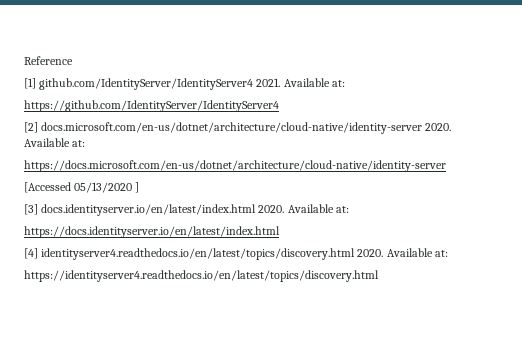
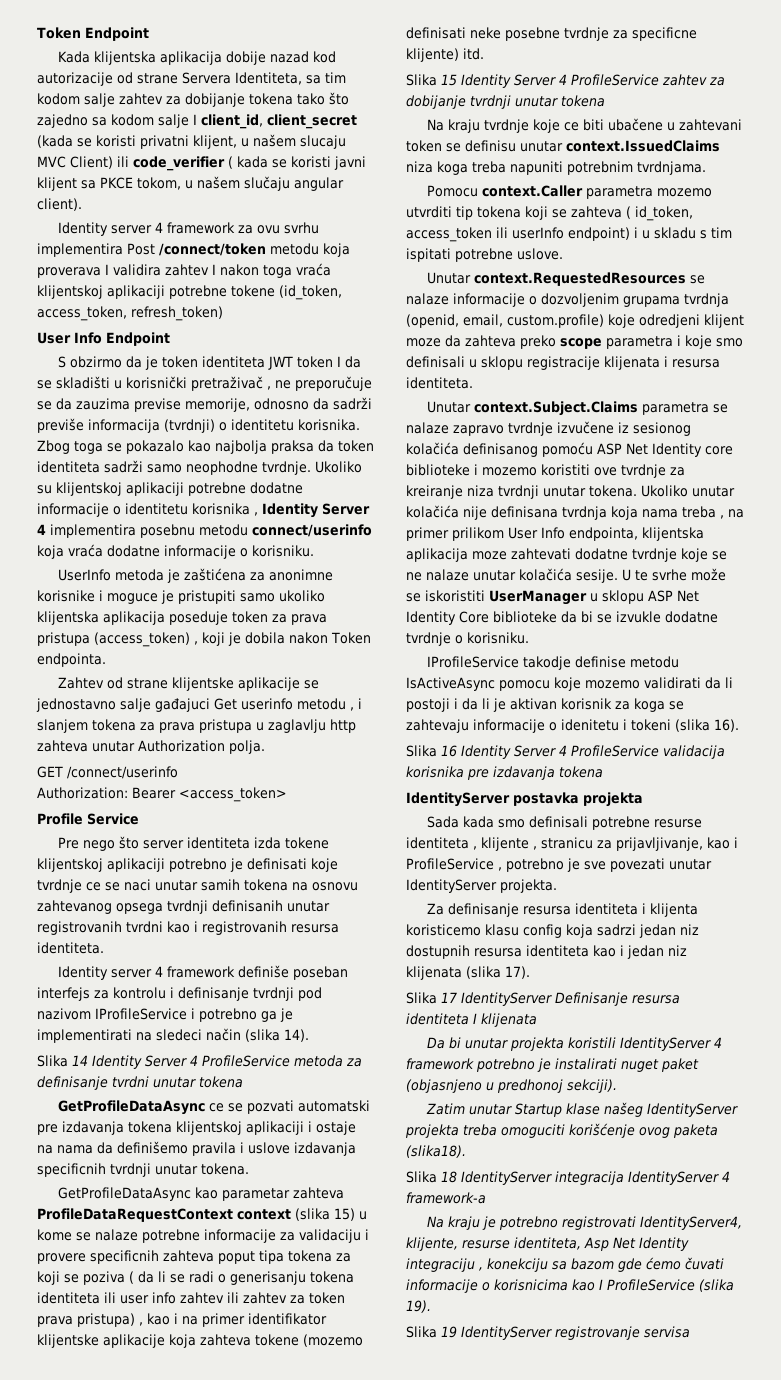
[24,56,73,65] [24,78,345,90] [24,100,279,112] [24,122,452,134] [24,138,86,147] [24,160,446,172] [24,182,140,193] [24,204,349,216] [24,226,280,238] [24,248,448,260] [24,270,379,282] Reference // [1] github.com/IdentityServer/IdentityServer4 2021. Available at: // https://github.com/IdentityServer/IdentityServer4 // [2] docs.microsoft.com/en-us/dotnet/architecture/cloud-native/identity-server 2020. Available at: // https://docs.microsoft.com/en-us/dotnet/architecture/cloud-native/identity-server // [Accessed 05/13/2020 ] // [3] docs.identityserver.io/en/latest/index.html 2020. Available at: // https://docs.identityserver.io/en/latest/index.html // [4] identityserver4.readthedocs.io/en/latest/topics/discovery.html 2020. Available at: // https://identityserver4.readthedocs.io/en/latest/topics/discovery.html -> [37,27,149,41] [58,51,337,65] [37,72,346,86] [37,92,349,107] [37,114,357,129] [37,134,346,149] [37,156,366,171] [37,176,344,191] [37,198,82,211] [58,222,320,236] [37,243,350,257] [37,263,331,278] [37,285,342,300] [37,306,223,321] [37,332,170,346] [58,356,362,370] [37,376,372,391] [37,397,372,412] [37,418,360,433] [37,440,374,454] [37,460,362,475] [37,482,303,496] [37,503,370,518] [37,524,372,538] [37,544,314,559] [58,568,334,583] [37,590,325,604] [37,611,327,625] [37,632,371,647] [37,653,106,667] [58,677,320,691] [36,698,362,712] [37,719,356,733] [37,740,265,754] [37,766,178,779] [37,787,287,802] [37,813,139,825] [58,836,330,851] [37,858,338,872] [37,879,358,893] [37,900,330,914] [37,921,339,935] [37,942,104,954] [58,965,349,980] [37,987,322,1001] [37,1008,293,1022] [37,1028,309,1043] [37,1055,362,1069] [37,1076,243,1090] [58,1100,371,1115] [37,1121,356,1135] [37,1141,356,1156] [37,1163,249,1177] [58,1187,345,1201] [37,1208,367,1222] [37,1229,369,1243] [37,1250,351,1264] [37,1271,354,1285] [37,1292,345,1304] [37,1313,327,1327] [37,1334,363,1348] [406,27,697,41] [406,48,484,62] [406,74,725,88] [406,95,605,109] [427,118,743,133] [406,140,720,152] [406,161,706,175] [427,185,713,199] [406,206,693,221] [406,227,732,242] [406,248,563,262] [427,272,706,286] [406,293,729,307] [406,314,744,328] [406,335,743,349] [406,356,720,370] [406,377,473,389] [427,401,729,416] [406,421,691,436] [406,442,733,457] [406,464,685,478] [406,485,735,499] [406,505,744,520] [406,527,704,541] [406,548,727,562] [406,568,726,583] [406,590,699,605] [406,611,718,625] [406,632,529,646] [427,656,680,670] [406,677,733,691] [406,698,684,712] [406,719,739,733] [406,745,725,759] [406,766,603,780] [406,792,643,807] [427,816,703,830] [406,837,738,851] [406,858,712,872] [406,879,557,893] [427,903,699,917] [406,924,699,938] [406,945,687,959] [406,966,530,980] [406,992,680,1006] [406,1013,537,1027] [427,1037,723,1051] [406,1058,699,1072] [406,1079,617,1093] [426,1102,739,1117] [405,1123,718,1138] [406,1145,466,1158] [406,1171,730,1185] [406,1192,486,1204] [427,1216,743,1230] [406,1237,689,1251] [406,1257,724,1272] [406,1279,734,1293] [406,1300,431,1313] [406,1326,690,1340] Token Endpoint // Kada klijentska aplikacija dobije nazad kod autorizacije od strane Servera Identiteta, sa tim kodom salje zahtev za dobijanje tokena tako što zajedno sa kodom salje I client_id, client_secret (kada se koristi privatni klijent, u našem slucaju MVC Client) ili code_verifier ( kada se koristi javni klijent sa PKCE tokom, u našem slučaju angular client). // Identity server 4 framework za ovu svrhu implementira Post /connect/token metodu koja proverava I validira zahtev I nakon toga vraća klijentskoj aplikaciji potrebne tokene (id_token, access_token, refresh_token) // User Info Endpoint // S obzirmo da je token identiteta JWT token I da se skladišti u korisnički pretraživač , ne preporučuje se da zauzima previse memorije, odnosno da sadrži previše informacija (tvrdnji) o identitetu korisnika. Zbog toga se pokazalo kao najbolja praksa da token identiteta sadrži samo neophodne tvrdnje. Ukoliko su klijentskoj aplikaciji potrebne dodatne informacije o identitetu korisnika , Identity Server 4 implementira posebnu metodu connect/userinfo koja vraća dodatne informacije o korisniku. // UserInfo metoda je zaštićena za anonimne korisnike i moguce je pristupiti samo ukoliko klijentska aplikacija poseduje token za prava pristupa (access_token) , koji je dobila nakon Token endpointa. // Zahtev od strane klijentske aplikacije se jednostavno salje gađajuci Get userinfo metodu , i slanjem tokena za prava pristupa u zaglavlju http zahteva unutar Authorization polja. // GET /connect/userinfo // Authorization: Bearer <access_token> // Profile Service // Pre nego što server identiteta izda tokene klijentskoj aplikaciji potrebno je definisati koje tvrdnje ce se naci unutar samih tokena na osnovu zahtevanog opsega tvrdnji definisanih unutar registrovanih tvrdni kao i registrovanih resursa identiteta. // Identity server 4 framework definiše poseban interfejs za kontrolu i definisanje tvrdnji pod nazivom IProfileService i potrebno ga je implementirati na sledeci način (slika 14). // Slika 14 Identity Server 4 ProfileService metoda za definisanje tvrdni unutar tokena // GetProfileDataAsync ce se pozvati automatski pre izdavanja tokena klijentskoj aplikaciji i ostaje na nama da definišemo pravila i uslove izdavanja specificnih tvrdnji unutar tokena. // GetProfileDataAsync kao parametar zahteva ProfileDataRequestContext context (slika 15) u kome se nalaze potrebne informacije za validaciju i provere specificnih zahteva poput tipa tokena za koji se poziva ( da li se radi o generisanju tokena identiteta ili user info zahtev ili zahtev za token prava pristupa) , kao i na primer identifikator klijentske aplikacije koja zahteva tokene (mozemo definisati neke posebne tvrdnje za specificne klijente) itd. // Slika 15 Identity Server 4 ProfileService zahtev za dobijanje tvrdnji unutar tokena // Na kraju tvrdnje koje ce biti ubačene u zahtevani token se definisu unutar context.IssuedClaims niza koga treba napuniti potrebnim tvrdnjama. // Pomocu context.Caller parametra mozemo utvrditi tip tokena koji se zahteva ( id_token, access_token ili userInfo endpoint) i u skladu s tim ispitati potrebne uslove. // Unutar context.RequestedResources se nalaze informacije o dozvoljenim grupama tvrdnja (openid, email, custom.profile) koje odredjeni klijent moze da zahteva preko scope parametra i koje smo definisali u sklopu registracije klijenata i resursa identiteta. // Unutar context.Subject.Claims parametra se nalaze zapravo tvrdnje izvučene iz sesionog kolačića definisanog pomoću ASP Net Identity core biblioteke i mozemo koristiti ove tvrdnje za kreiranje niza tvrdnji unutar tokena. Ukoliko unutar kolačića nije definisana tvrdnja koja nama treba , na primer prilikom User Info endpointa, klijentska aplikacija moze zahtevati dodatne tvrdnje koje se ne nalaze unutar kolačića sesije. U te svrhe može se iskoristiti UserManager u sklopu ASP Net Identity Core biblioteke da bi se izvukle dodatne tvrdnje o korisniku. // IProfileService takodje definise metodu IsActiveAsync pomocu koje mozemo validirati da li postoji i da li je aktivan korisnik za koga se zahtevaju informacije o idenitetu i tokeni (slika 16). // Slika 16 Identity Server 4 ProfileService validacija korisnika pre izdavanja tokena // IdentityServer postavka projekta // Sada kada smo definisali potrebne resurse identiteta , klijente , stranicu za prijavljivanje, kao i ProfileService , potrebno je sve povezati unutar IdentityServer projekta. // Za definisanje resursa identiteta i klijenta koristicemo klasu config koja sadrzi jedan niz dostupnih resursa identiteta kao i jedan niz klijenata (slika 17). // Slika 17 IdentityServer Definisanje resursa identiteta I klijenata // Da bi unutar projekta koristili IdentityServer 4 framework potrebno je instalirati nuget paket (objasnjeno u predhonoj sekciji). // Zatim unutar Startup klase našeg IdentityServer projekta treba omoguciti korišćenje ovog paketa (slika18). // Slika 18 IdentityServer integracija IdentityServer 4 framework-a // Na kraju je potrebno registrovati IdentityServer4, klijente, resurse identiteta, Asp Net Identity integraciju , konekciju sa bazom gde ćemo čuvati informacije o korisnicima kao I ProfileService (slika 19). // Slika 19 IdentityServer registrovanje servisa

